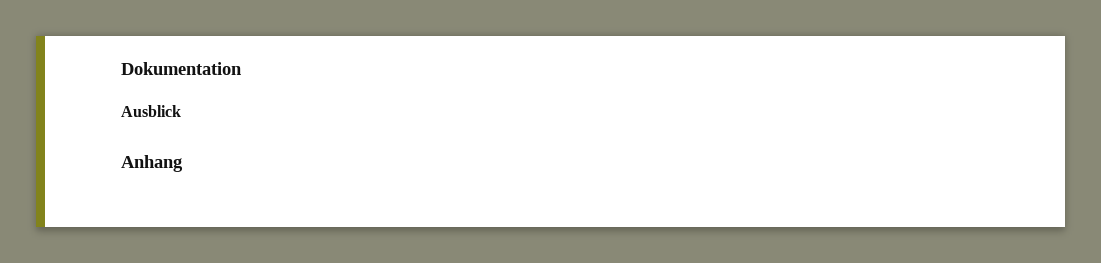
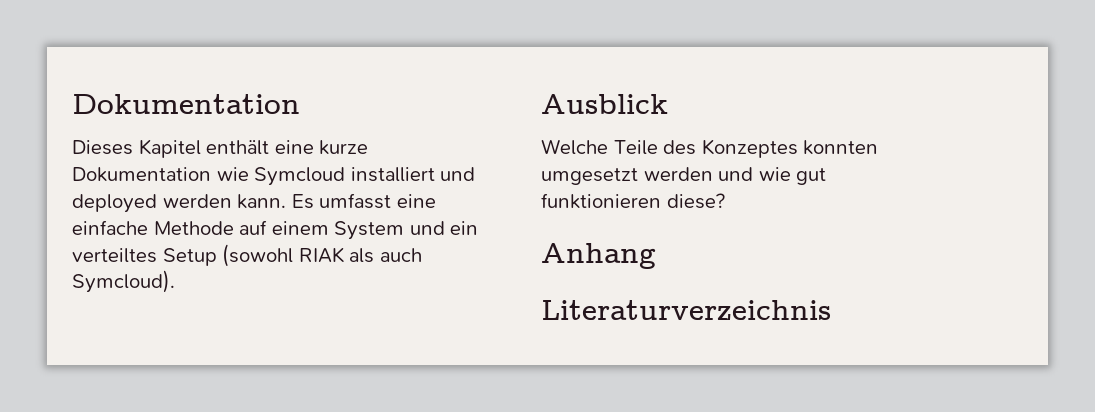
[121,105,181,117] Ausblick -> [72,139,369,158] [72,167,476,186] [72,193,436,213] [72,220,479,240] [72,244,422,267] [72,270,175,293] [541,94,668,114] [541,139,879,158] [541,167,827,185] [541,193,725,209] Dieses Kapitel enthält eine kurze Dokumentation wie Symcloud installiert und deployed werden kann. Es umfasst eine einfache Methode auf einem System und ein verteiltes Setup (sowohl RIAK als auch Symcloud). // Ausblick // Welche Teile des Konzeptes konnten umgesetzt werden und wie gut funktionieren diese?
(183, 163) none -> [541,300,831,320] // Literaturverzeichnis

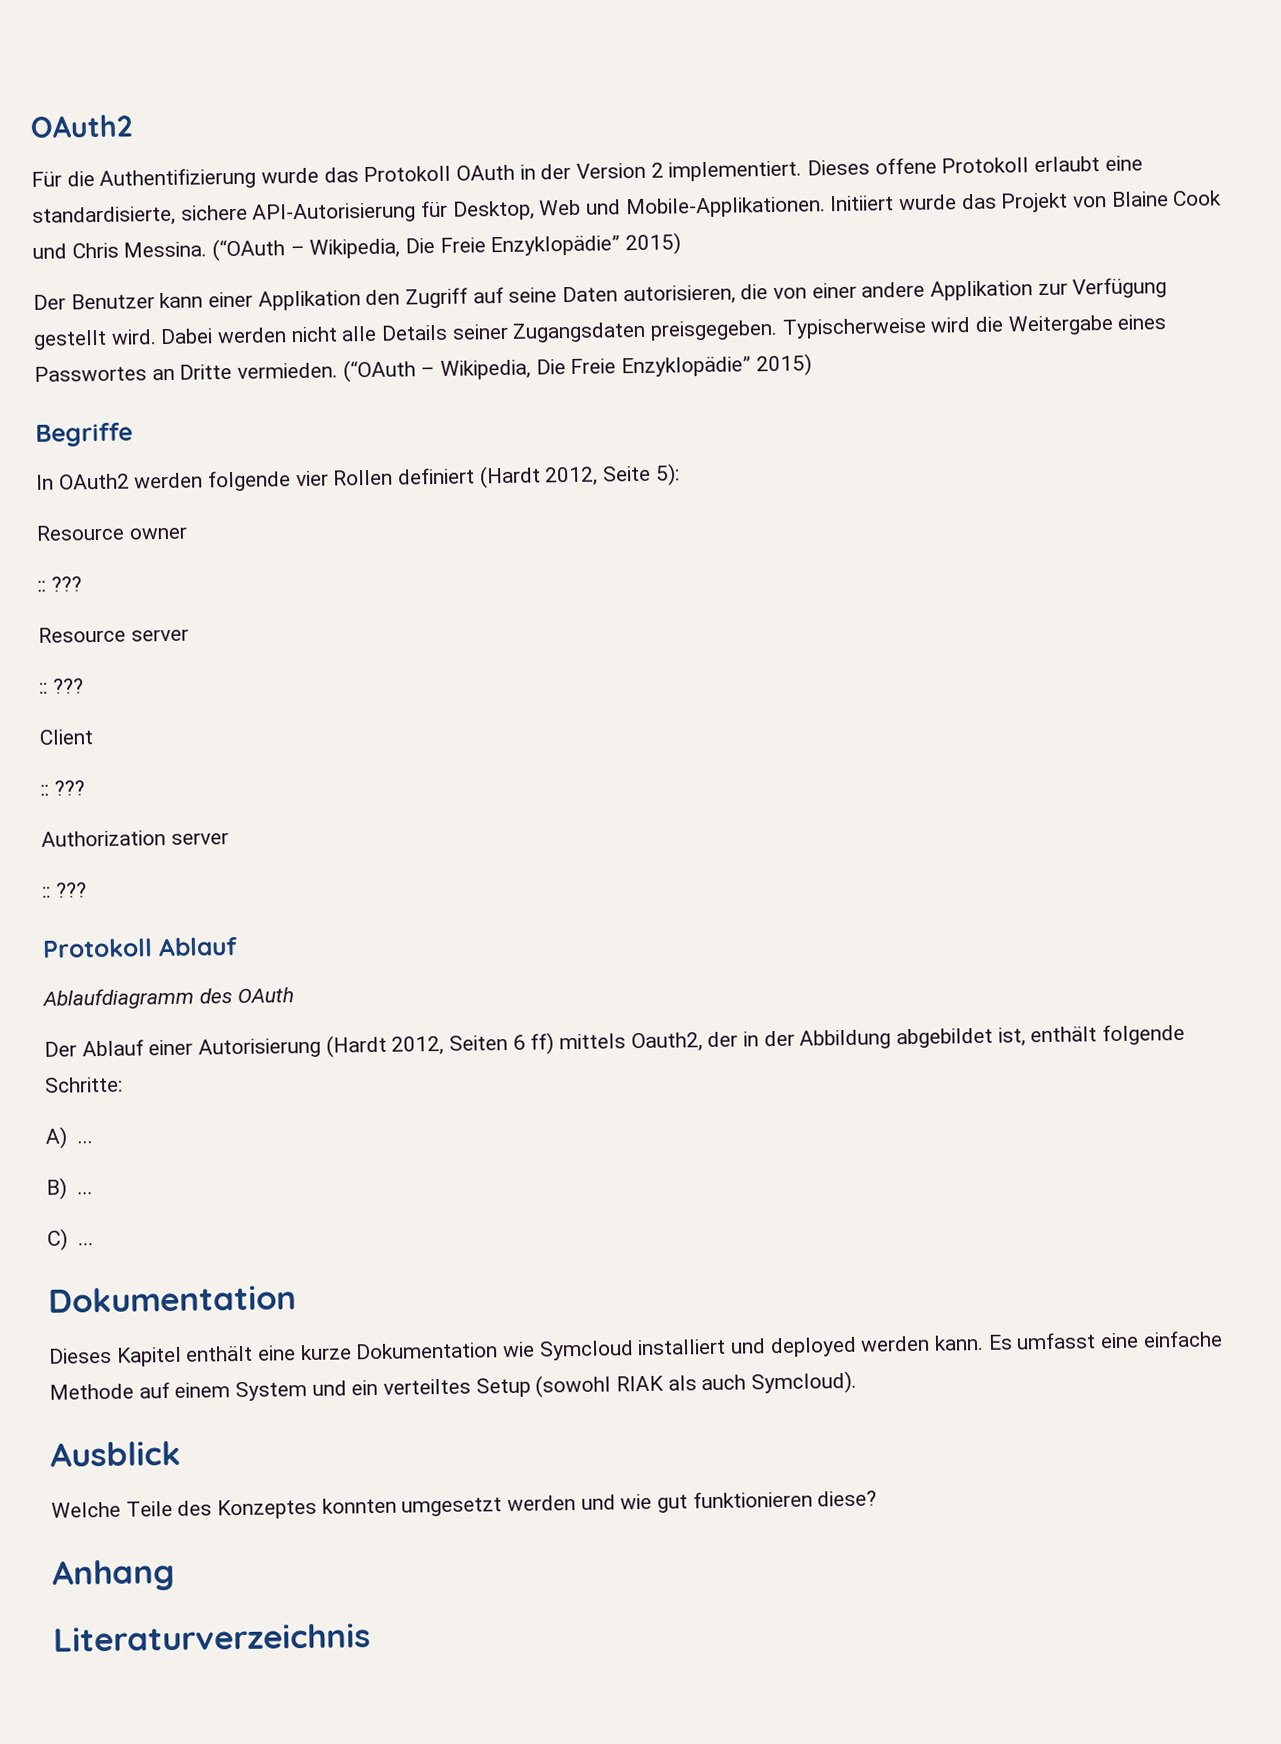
(72, 104) none -> [30,114,133,138] [31,155,1143,190] [32,190,1223,227] [32,232,682,262] [33,277,1168,311] [33,314,1168,350] [34,353,812,383] [35,422,133,447] [36,463,680,492] [36,524,188,541] [37,576,82,592] [38,626,189,643] [39,678,84,694] [39,729,94,745] [40,780,85,796] [41,830,229,847] [42,882,87,898] [42,936,238,958] [42,987,295,1010] [44,1023,1186,1059] [44,1076,123,1093] [45,1126,93,1149] [46,1177,93,1200] [47,1228,94,1251] OAuth2 // Für die Authentifizierung wurde das Protokoll OAuth in der Version 2 implementiert. Dieses offene Protokoll erlaubt eine standardisierte, sichere API-Autorisierung für Desktop, Web und Mobile-Applikationen. Initiiert wurde das Projekt von Blaine Cook und Chris Messina. (“OAuth – Wikipedia, Die Freie Enzyklopädie” 2015) // Der Benutzer kann einer Applikation den Zugriff auf seine Daten autorisieren, die von einer andere Applikation zur Verfügung gestellt wird. Dabei werden nicht alle Details seiner Zugangsdaten preisgegeben. Typischerweise wird die Weitergabe eines Passwortes an Dritte vermieden. (“OAuth – Wikipedia, Die Freie Enzyklopädie” 2015) // Begriffe // In OAuth2 werden folgende vier Rollen definiert (Hardt 2012, Seite 5): // Resource owner // :: ??? // Resource server // :: ??? // Client // :: ??? // Authorization server // :: ??? // Protokoll Ablauf // Ablaufdiagramm des OAuth // Der Ablauf einer Autorisierung (Hardt 2012, Seiten 6 ff) mittels Oauth2, der in der Abbildung abgebildet ist, enthält folgende Schritte: // A) ... // B) ... // C) ... //

